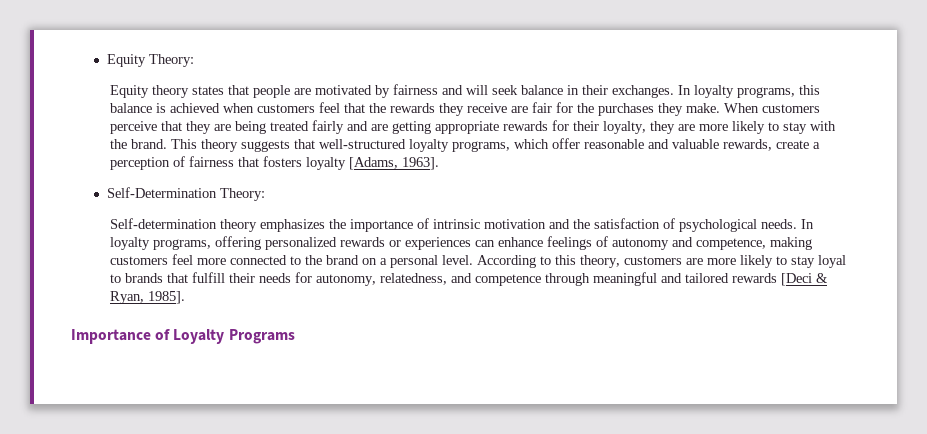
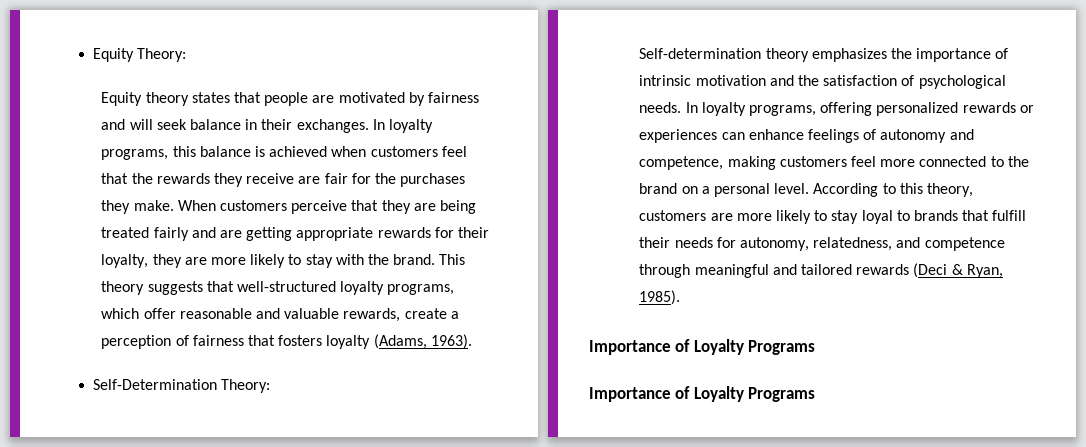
[349,157,440,170] [Adams, 1963]. -> [373,334,472,349] (Adams, 1963).
[781,273,813,286] [Deci -> [913,263,948,278] (Deci
[148,291,186,304] [71,329,295,344] 1985]. // Importance of Loyalty Programs -> [639,290,681,305] [589,339,816,355] [589,386,816,402] 1985). // Importance of Loyalty Programs // Importance of Loyalty Programs

